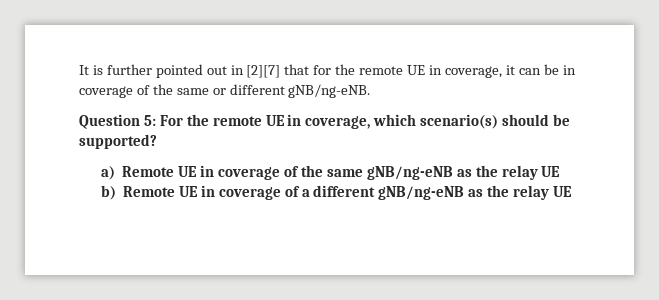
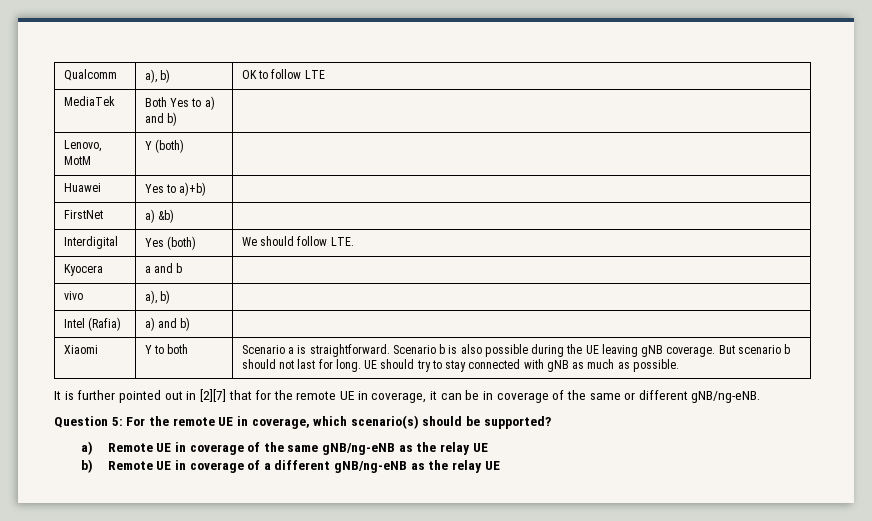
(79, 70) none -> [63,69,117,81] [144,69,171,83] [241,69,325,79] [63,96,115,106] [144,96,215,110] [144,112,178,126] [63,140,101,152] [63,156,91,165] [144,139,185,153] [63,183,101,192] [144,182,207,196] [63,210,103,219] [144,209,175,223] [63,236,118,249] [144,236,197,250] [241,236,354,246] [63,264,103,276] [144,263,183,273] [63,291,83,300] [144,290,171,304] [63,317,122,331] [144,317,191,331] [63,345,98,354] [144,344,189,354] [241,344,791,357] [241,359,679,372] Qualcomm | a), b) | OK to follow LTE // MediaTek | Both Yes to a) and b) | // Lenovo, MotM | Y (both) | // Huawei | Yes to a)+b) | // FirstNet | a) &b) | // Interdigital | Yes (both) | We should follow LTE. // Kyocera | a and b | // vivo | a), b) | // Intel (Rafia) | a) and b) | // Xiaomi | Y to both | Scenario a is straightforward. Scenario b is also possible during the UE leaving gNB coverage. But scenario b should not last for long. UE should try to stay connected with gNB as much as possible. //

